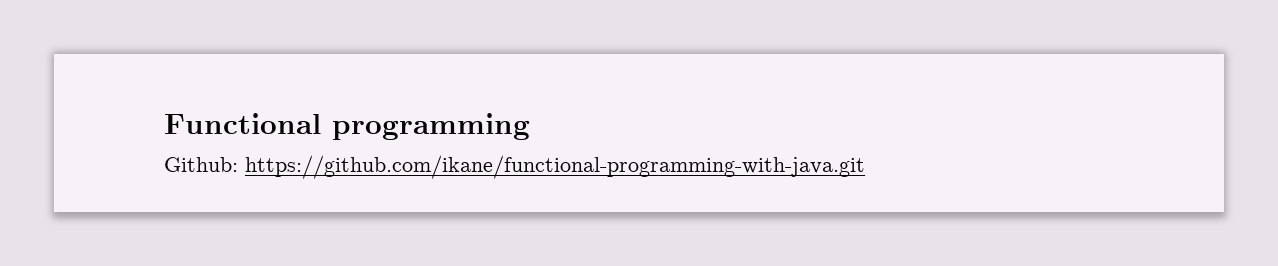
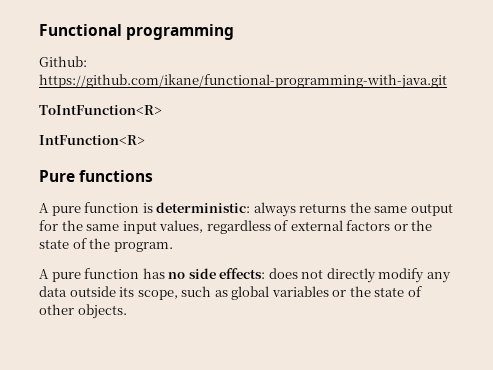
(865, 167) none -> [39,105,162,115] [39,135,145,145] [39,170,154,182] [39,202,453,217] [39,220,433,234] [39,238,173,252] [39,268,451,283] [39,286,422,300] [39,304,127,319] // ToIntFunction<R> // IntFunction<R> // Pure functions // A pure function is deterministic: always returns the same output for the same input values, regardless of external factors or the state of the program. // A pure function has no side effects: does not directly modify any data outside its scope, such as global variables or the state of other objects.

